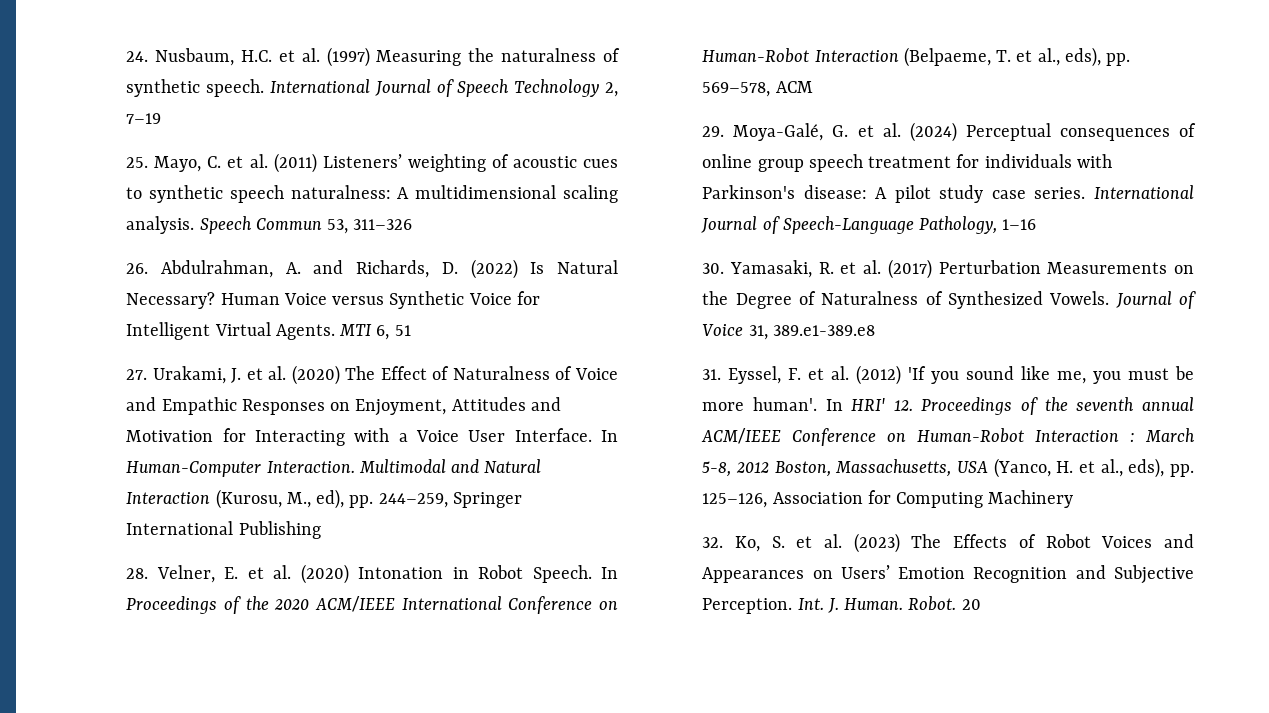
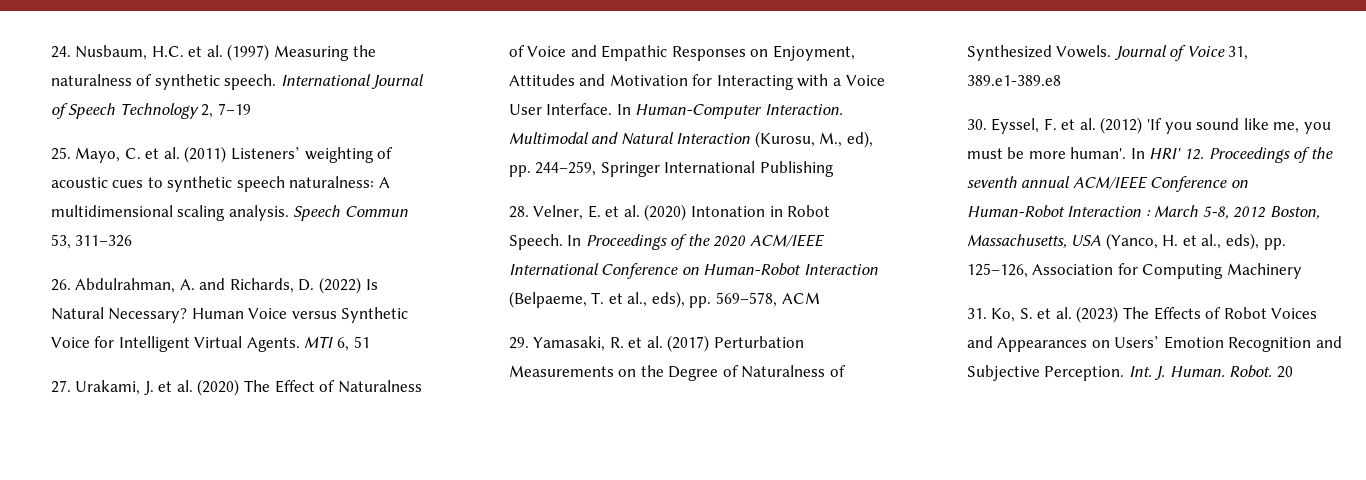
[733,122,1196,142] [702,154,1112,172] [702,185,1194,203] [701,216,1037,234] [702,263,725,274] Moya-Galé, G. et al. (2024) Perceptual consequences of online group speech treatment for individuals with Parkinson's disease: A pilot study case series. International Journal of Speech-Language Pathology, 1–16 // 30. -> (529, 343) none
[702,369,722,380] 31. -> [966,119,987,130] 30.
[702,537,724,548] 32. -> [966,308,987,319] 31.

